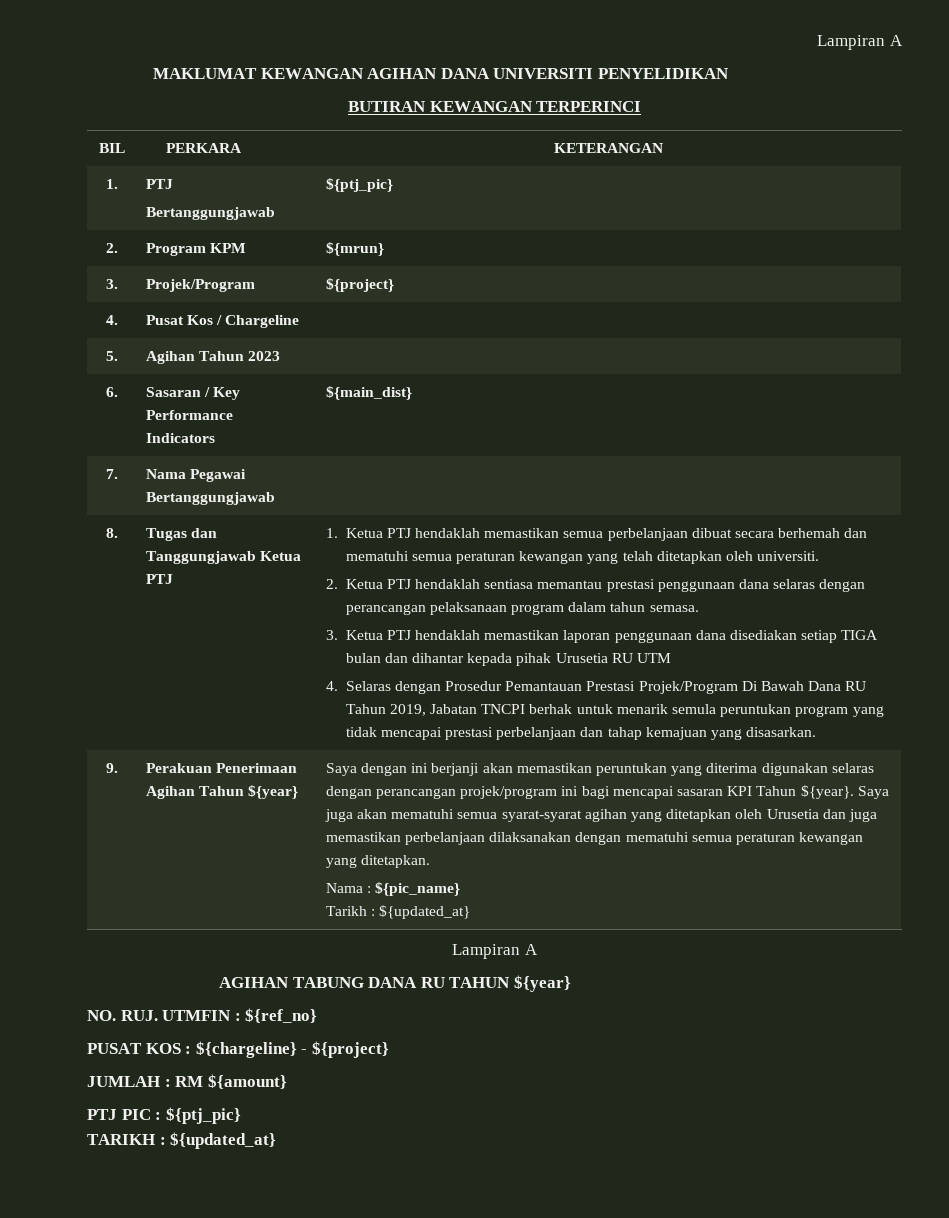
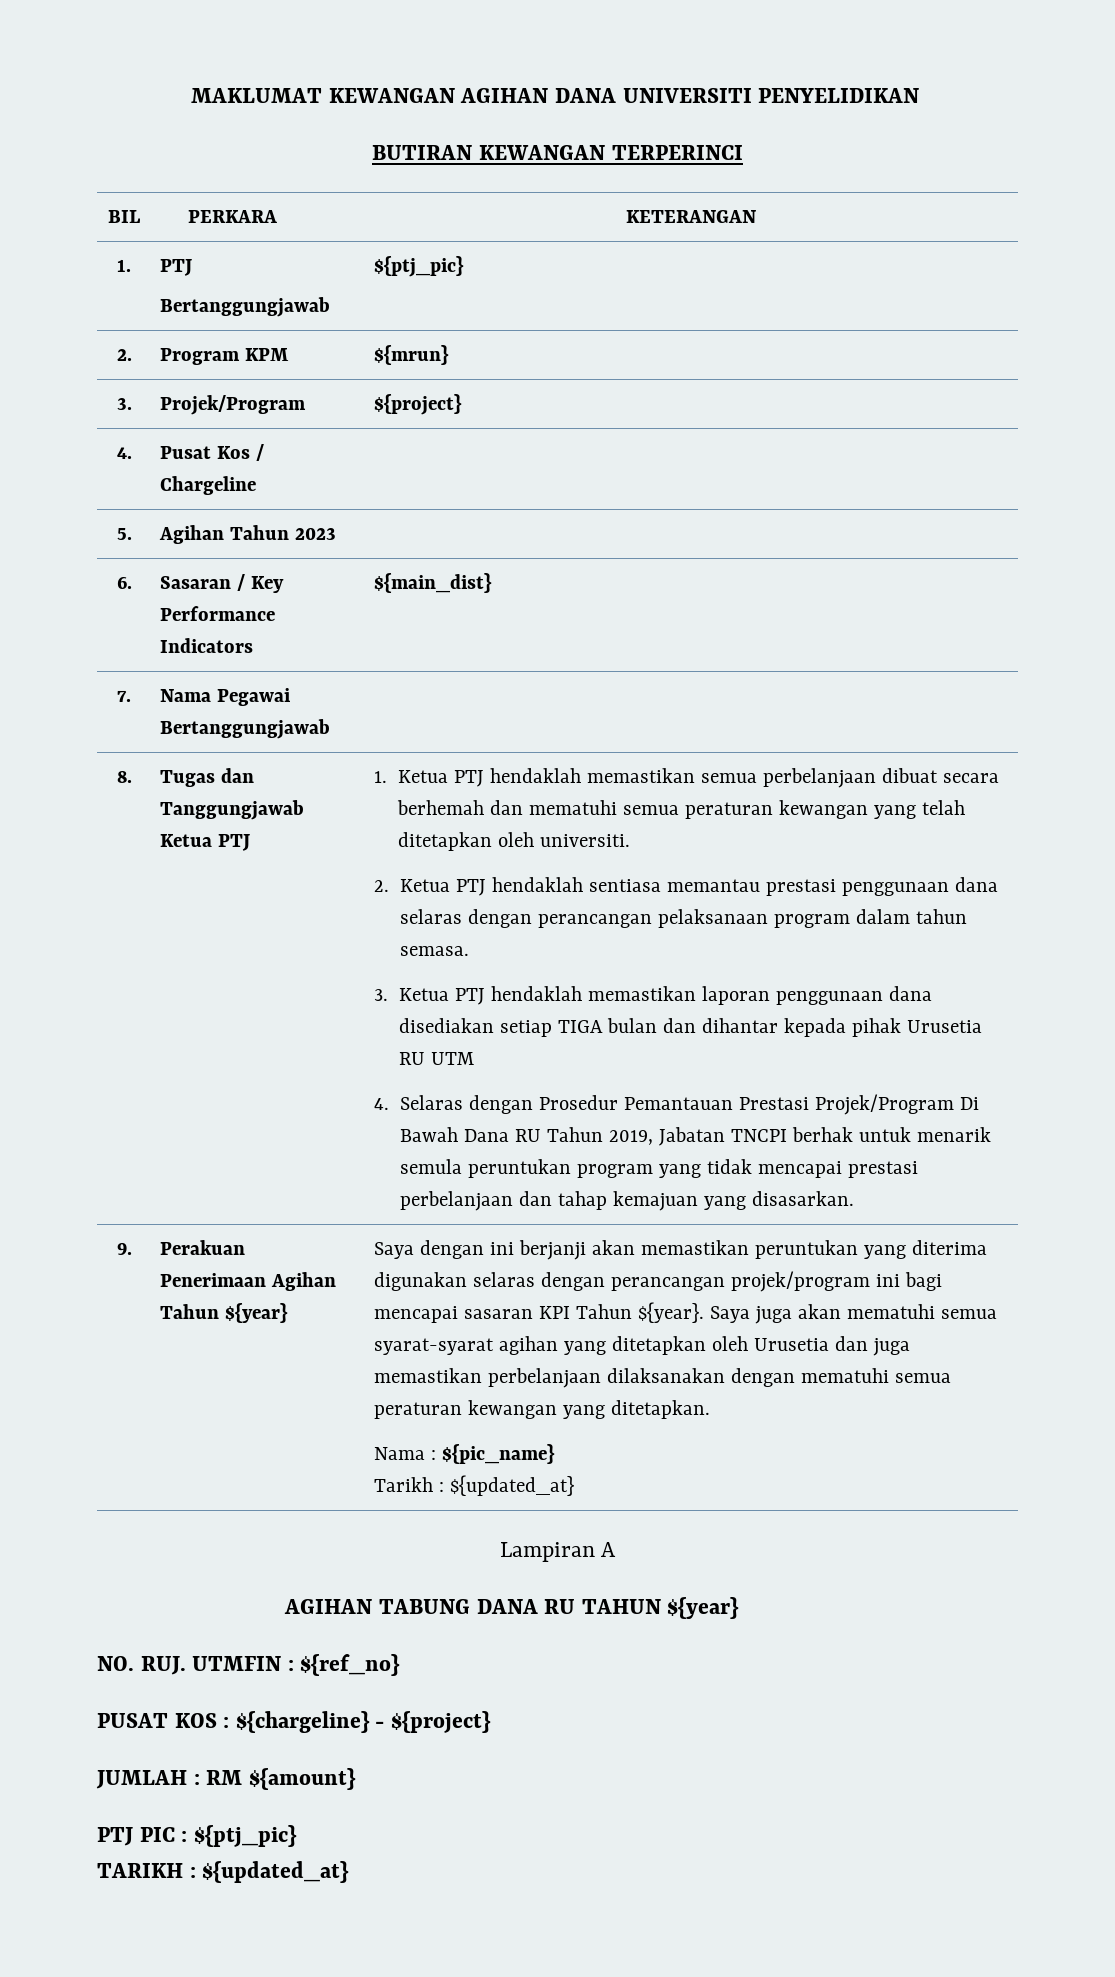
[817,35,903,50] Lampiran A // -> (191, 95) none

